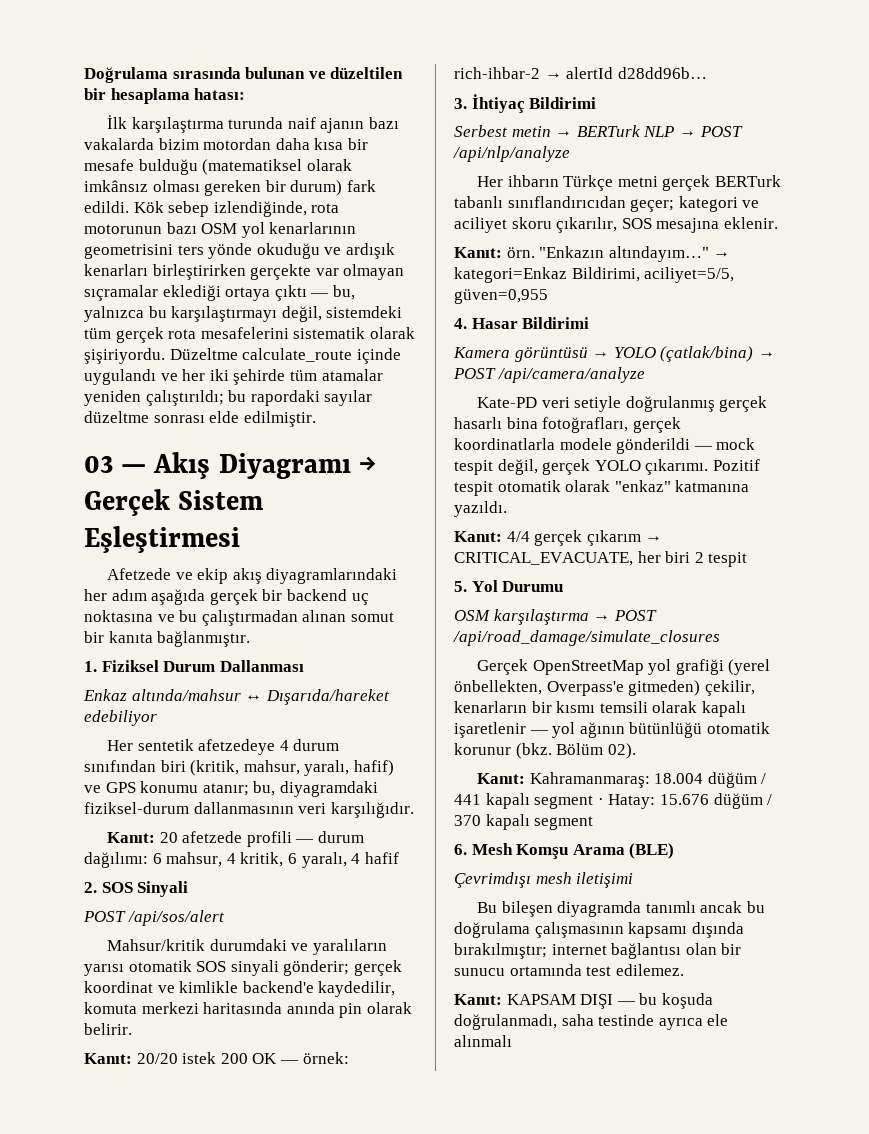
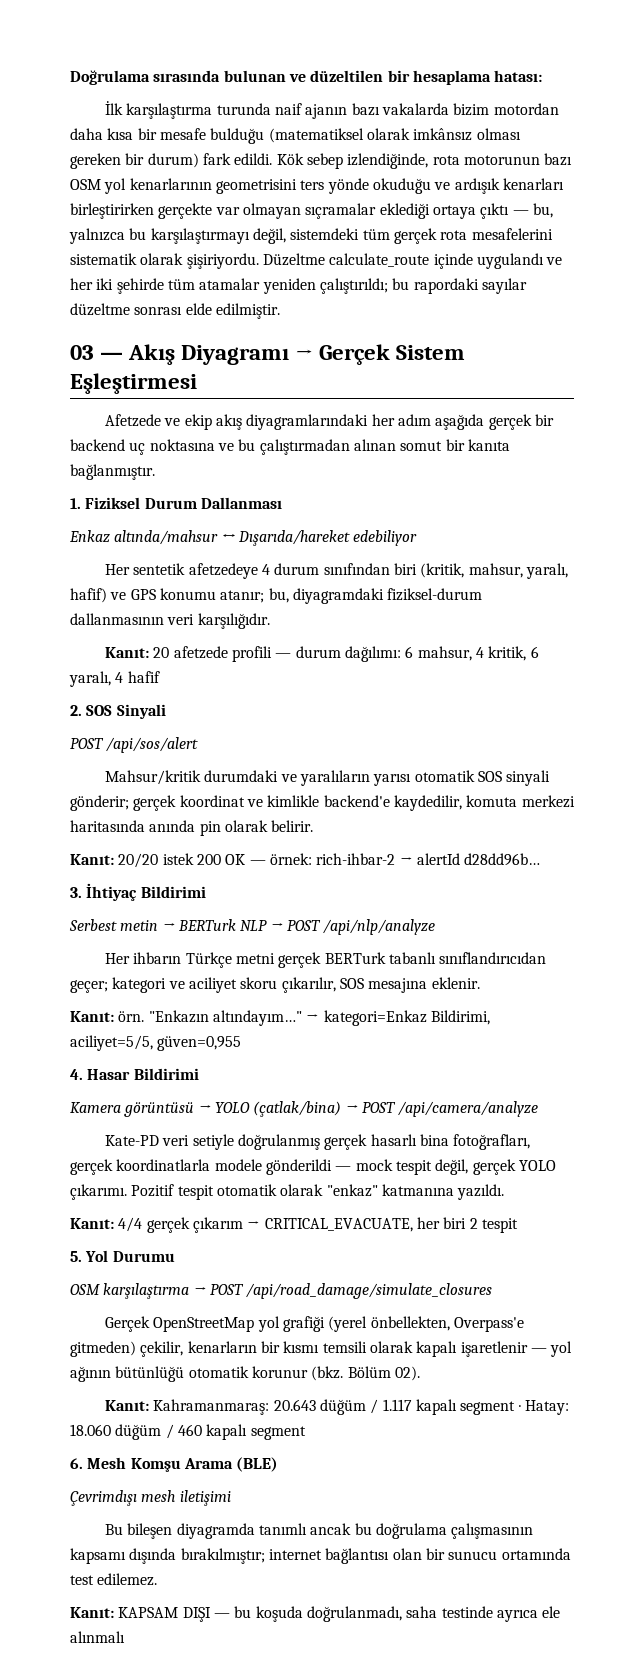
[654,772,767,788] [454,794,481,805] 18.004 düğüm / 441 -> [273,1399,412,1415] 20.643 düğüm / 1.117
[659,793,773,809] [454,815,481,826] 15.676 düğüm / 370 -> [70,1424,202,1440] 18.060 düğüm / 460

